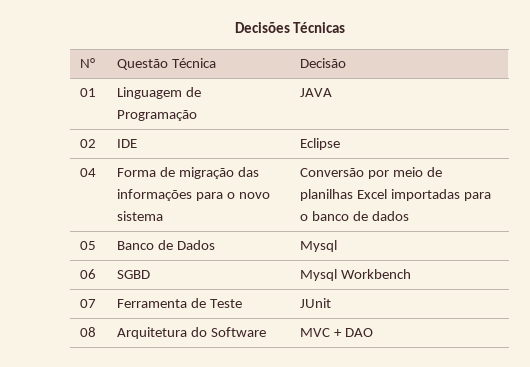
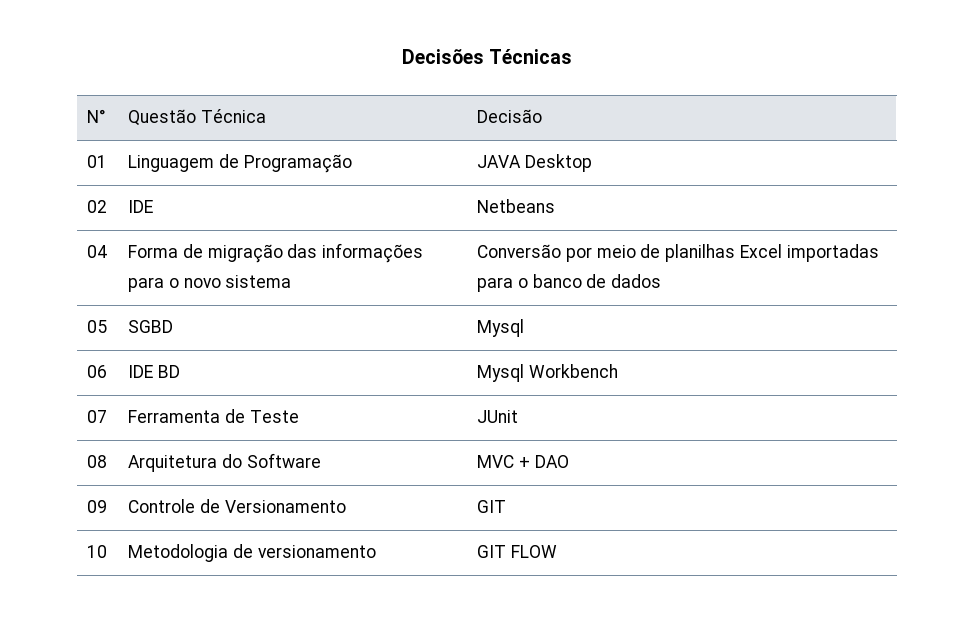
(333, 92) none -> [524,154,592,172] Desktop
[300,138,341,150] Eclipse -> [477,199,556,213] Netbeans
[117,240,216,250] Banco de Dados -> [128,320,174,333] SGBD
[117,270,151,279] SGBD -> [128,365,180,378] IDE BD
(374, 332) none -> [87,500,108,513] [128,499,346,513] [477,500,507,513] [87,545,108,558] [128,544,376,562] [477,545,557,558] // 09 | Controle de Versionamento | GIT // 10 | Metodologia de versionamento | GIT FLOW

